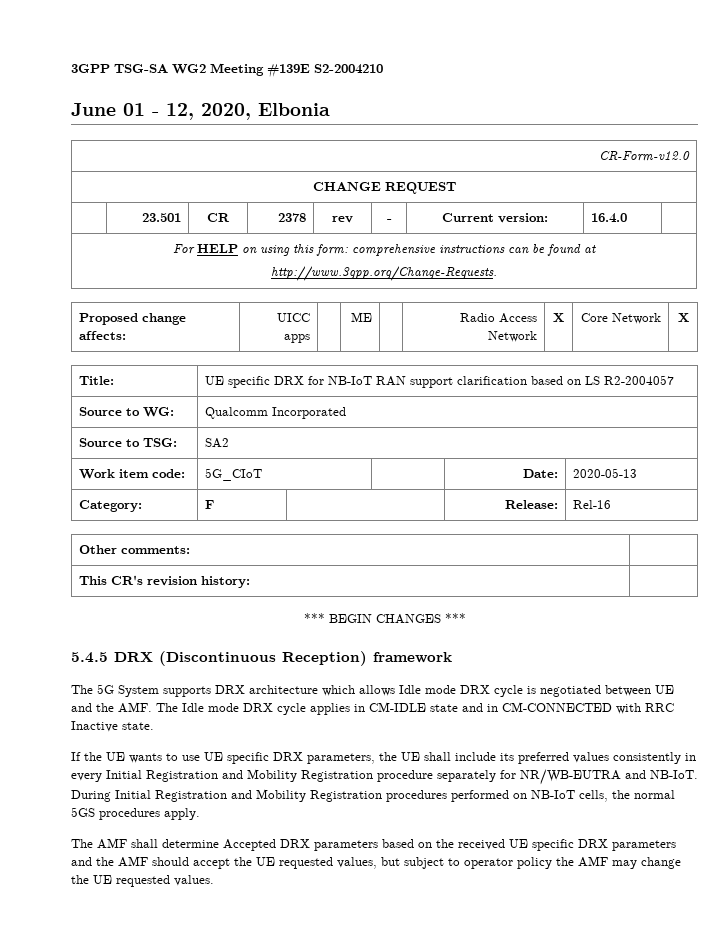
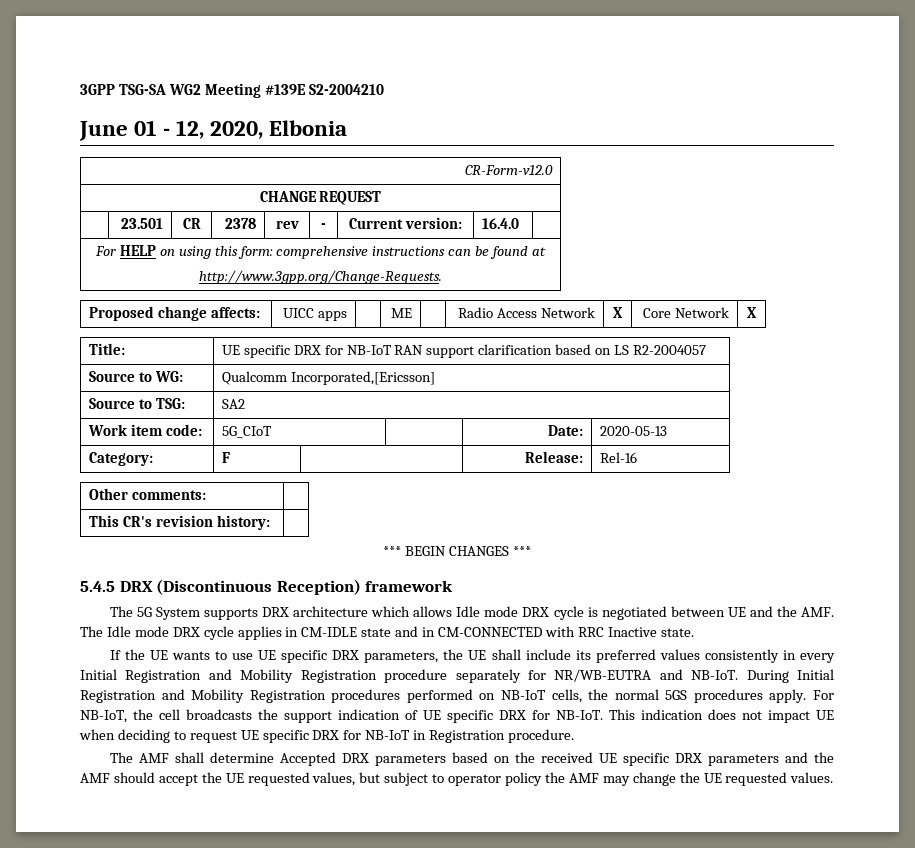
[272,407,347,419] Incorporated -> [290,371,435,385] Incorporated,[Ericsson]
(200, 814) none -> [812,690,834,700] [80,709,834,723] [79,729,575,743] For NB-IoT, the cell broadcasts the support indication of UE specific DRX for NB-IoT. This indication does not impact UE when deciding to request UE specific DRX for NB-IoT in Registration procedure.

